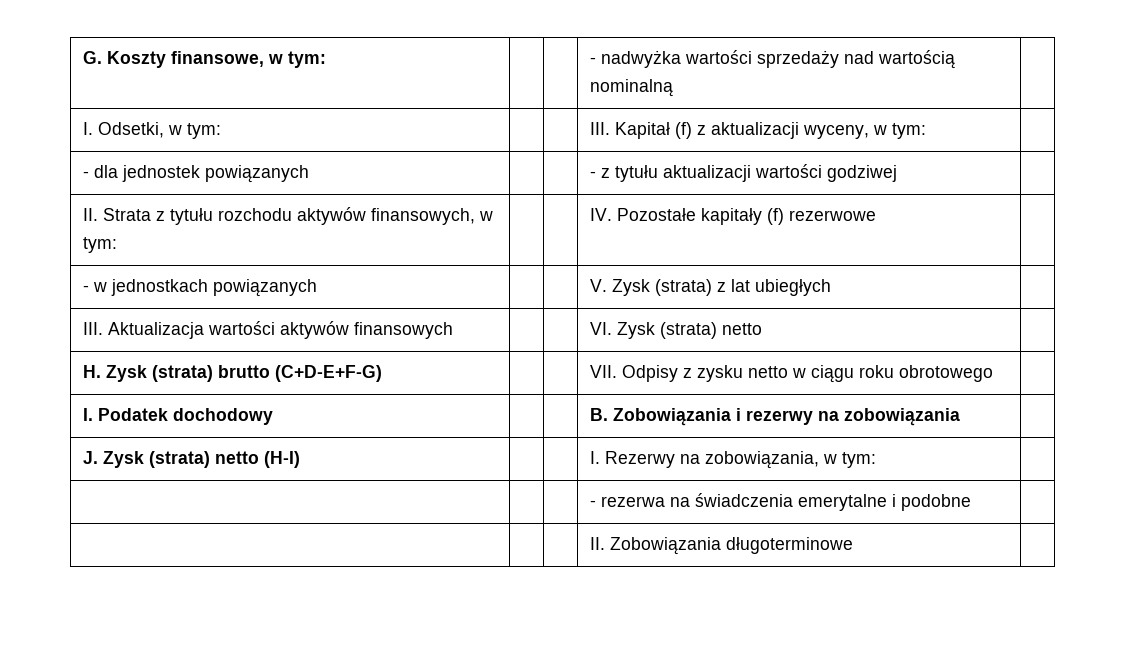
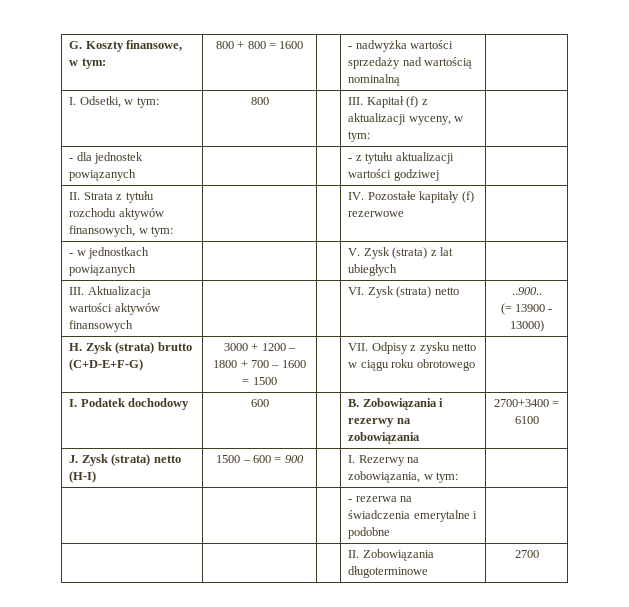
(326, 59) none -> [215,41,304,49] 800 + 800 = 1600
(221, 131) none -> [250,97,269,105] 800
(762, 329) none -> [511,287,542,295] [500,303,553,315] [509,320,544,332] ..900.. // (= 13900 - 13000)
(382, 373) none -> [223,343,297,351] [213,360,306,368] [242,377,277,385] 3000 + 1200 – 1800 + 700 – 1600 = 1500
(273, 416) none -> [250,399,269,407] 600
(960, 417) none -> [493,399,560,407] [514,416,539,424] 2700+3400 = 6100
(300, 459) none -> [216,455,304,463] 1500 – 600 = 900
(853, 545) none -> [514,550,539,558] 2700

